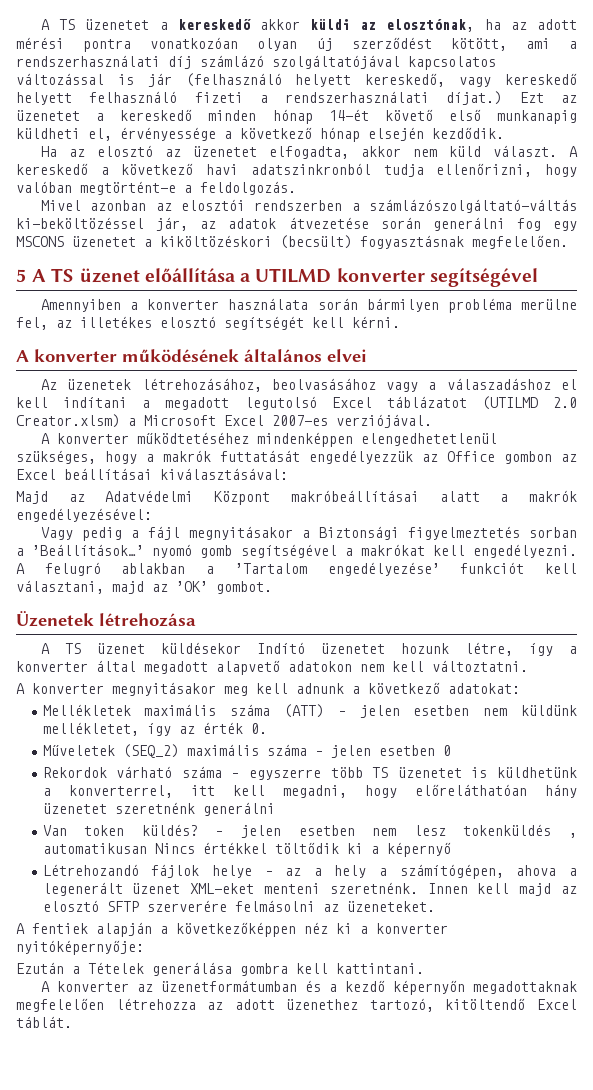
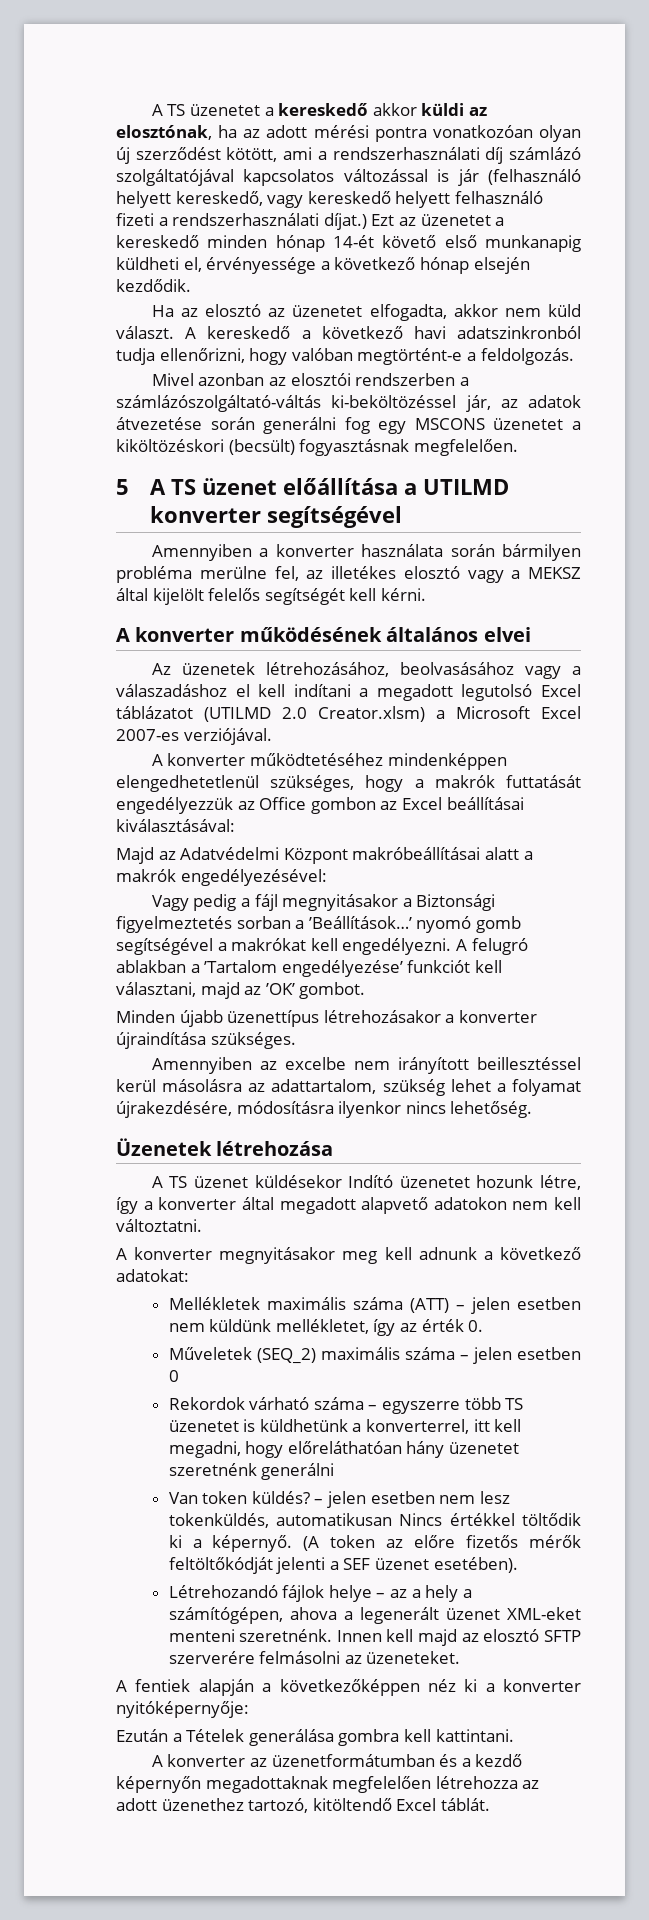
(216, 322) none -> [467,567,581,583] [116,588,261,605] vagy a MEKSZ által kijelölt felelős
(272, 587) none -> [116,1010,537,1027] [116,1032,296,1049] [151,1057,581,1074] [116,1079,582,1096] [116,1101,533,1118] // Minden újabb üzenettípus létrehozásakor a konverter újraindítása szükséges. // Amennyiben az excelbe nem irányított beillesztéssel kerül másolásra az adattartalom, szükség lehet a folyamat újrakezdésére, módosításra ilyenkor nincs lehetőség.
[463,824,578,838] tokenküldés , -> [168,1513,269,1528] tokenküldés,
[386,842,451,857] képernyő -> [212,1535,581,1552] [168,1557,518,1574] képernyő. (A token az előre fizetős mérők feltöltőkódját jelenti a SEF üzenet esetében).

